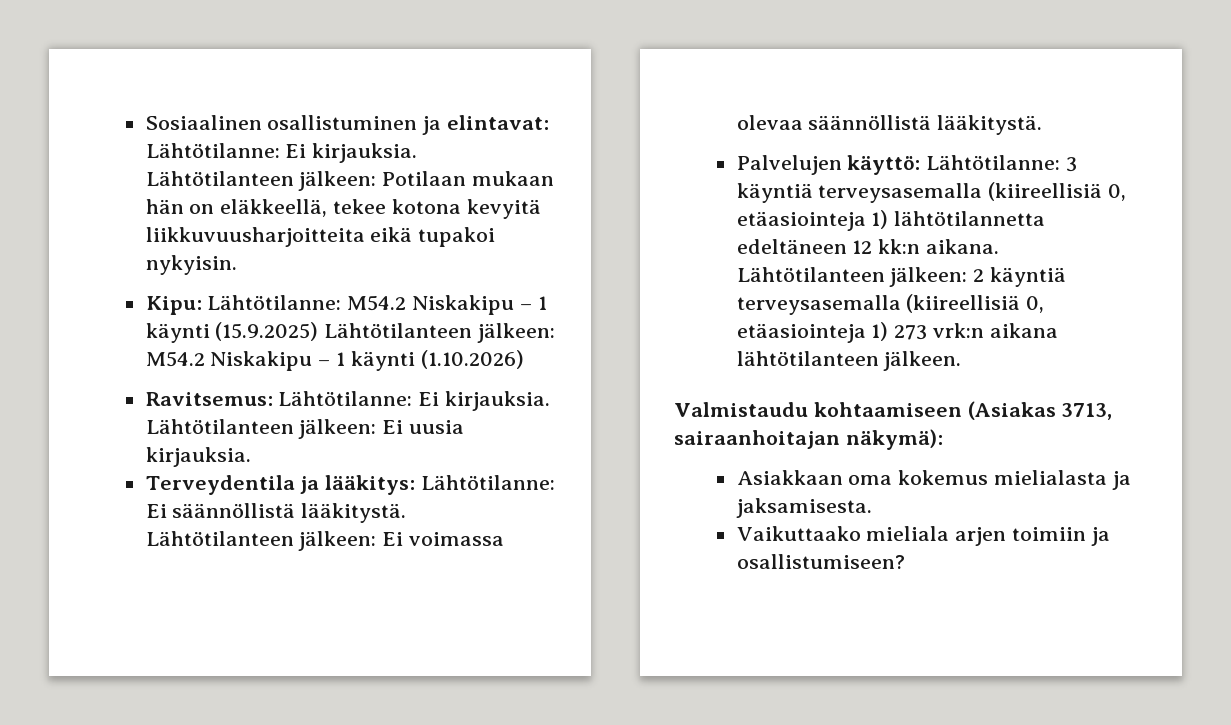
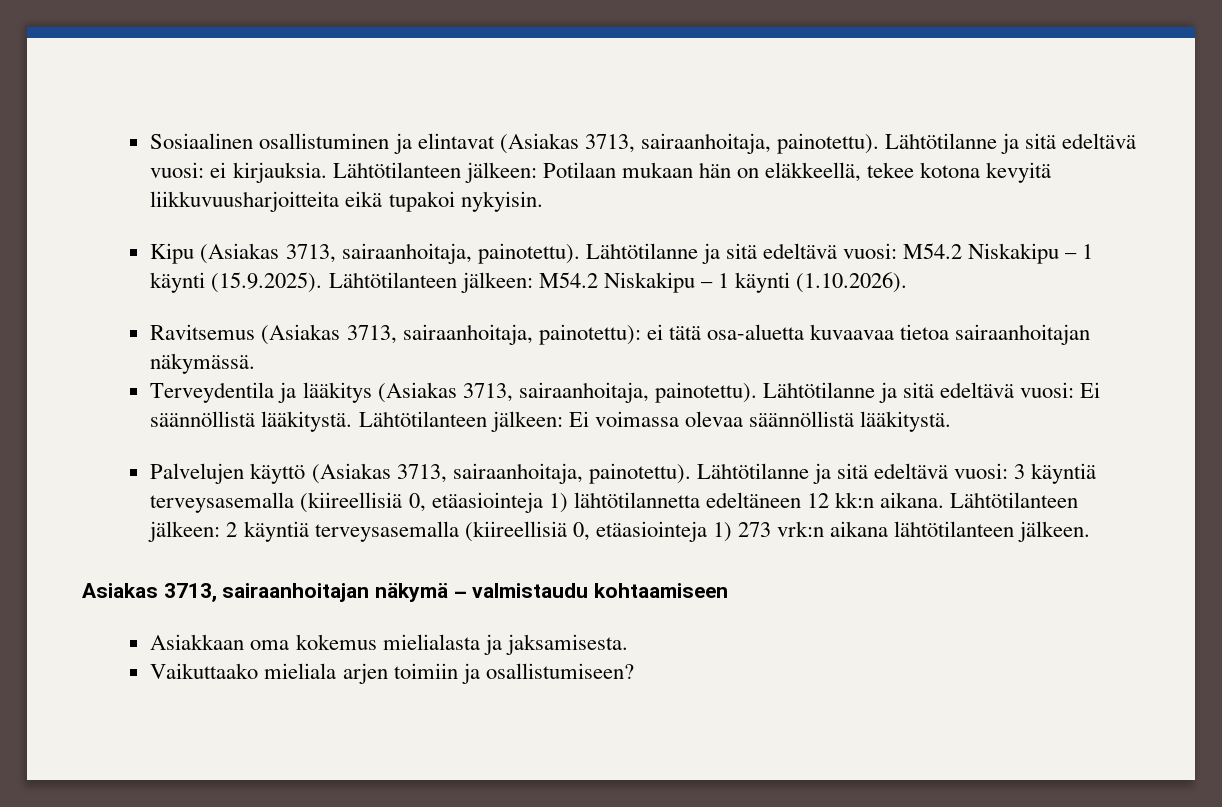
[446,115,549,130] [145,143,307,158] elintavat: Lähtötilanne: Ei -> [417,133,1137,154] [150,162,227,178] elintavat (Asiakas 3713, sairaanhoitaja, painotettu). Lähtötilanne ja sitä edeltävä vuosi: ei
[145,295,547,315] [145,322,319,343] Kipu: Lähtötilanne: M54.2 Niskakipu – 1 käynti (15.9.2025) -> [150,243,1094,264] [150,272,323,293] Kipu (Asiakas 3713, sairaanhoitaja, painotettu). Lähtötilanne ja sitä edeltävä vuosi: M54.2 Niskakipu – 1 käynti (15.9.2025).
[420,350,524,369] [145,391,550,411] [145,419,464,439] [145,447,251,467] [145,475,555,495] (1.10.2026) // Ravitsemus: Lähtötilanne: Ei kirjauksia. Lähtötilanteen jälkeen: Ei uusia kirjauksia. // Terveydentila ja lääkitys: Lähtötilanne: -> [796,272,908,293] [150,324,1091,345] [150,353,256,374] [150,382,1075,403] (1.10.2026). // Ravitsemus (Asiakas 3713, sairaanhoitaja, painotettu): ei tätä osa-aluetta kuvaavaa tietoa sairaanhoitajan näkymässä. // Terveydentila ja lääkitys (Asiakas 3713, sairaanhoitaja, painotettu). Lähtötilanne ja sitä edeltävä vuosi:
[847,155,1061,175] käyttö: Lähtötilanne: -> [250,463,1009,484] käyttö (Asiakas 3713, sairaanhoitaja, painotettu). Lähtötilanne ja sitä edeltävä vuosi:
[674,401,1113,420] [674,429,943,450] Valmistaudu kohtaamiseen (Asiakas 3713, sairaanhoitajan näkymä): -> [82,583,729,602] Asiakas 3713, sairaanhoitajan näkymä – valmistaudu kohtaamiseen

